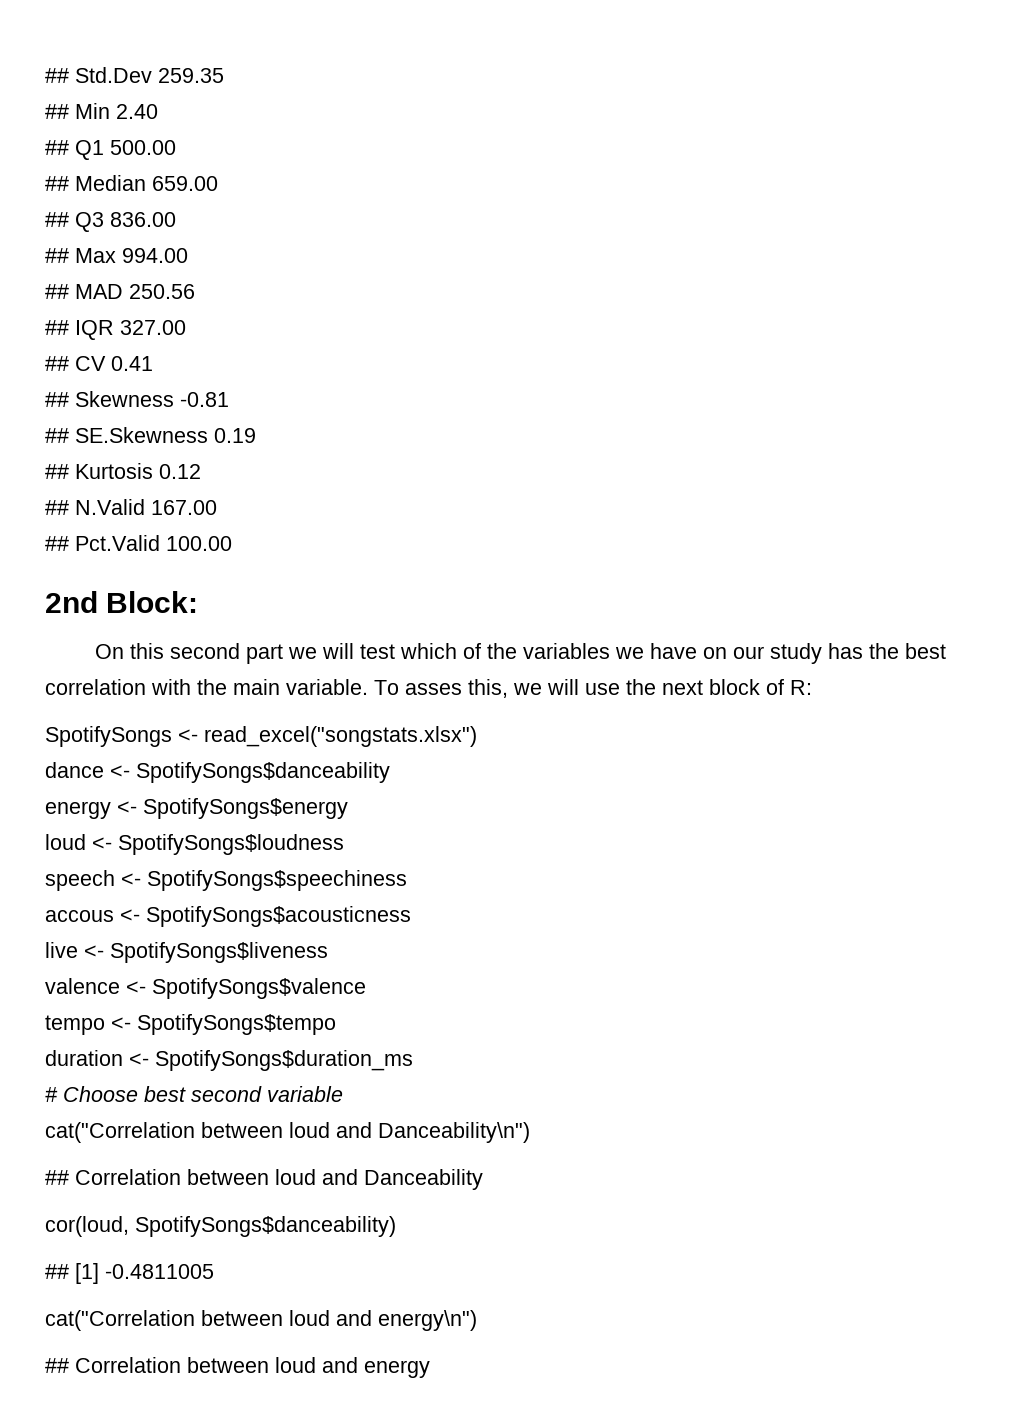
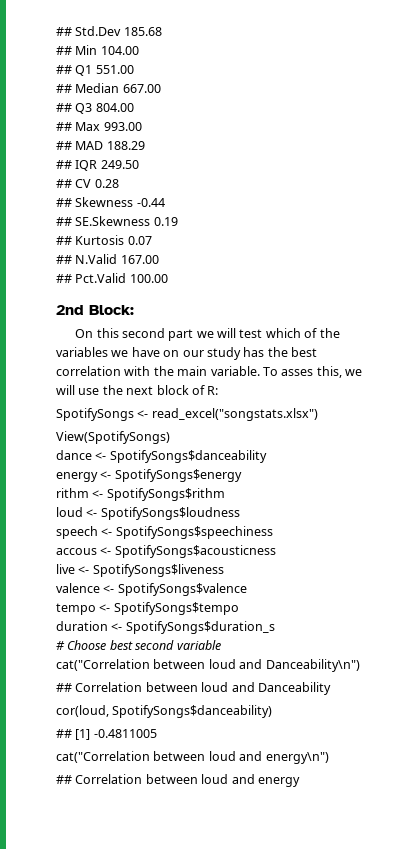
[158,68,224,83] 259.35 -> [123,27,162,36] 185.68
[116,104,158,119] 2.40 -> [100,46,139,55] 104.00
[110,140,176,155] 500.00 -> [95,65,134,74] 551.00
[152,176,218,191] 659.00 -> [122,84,161,93] 667.00
[110,212,176,227] 836.00 -> [95,103,134,112] 804.00
[122,248,188,263] 994.00 -> [103,122,142,131] 993.00
[129,284,195,299] 250.56 -> [106,141,145,150] 188.29
[120,320,186,335] 327.00 -> [100,160,139,169] 249.50
[111,356,153,371] 0.41 -> [94,179,119,188] 0.28
[180,392,229,407] -0.81 -> [136,198,165,207] -0.44
[159,464,201,479] 0.12 -> [127,236,152,245] 0.07
(477, 736) none -> [56,431,170,444] // View(SpotifySongs)
(348, 808) none -> [56,488,225,501] // rithm <- SpotifySongs$rithm
[155,1050,413,1071] SpotifySongs$duration_ms -> [125,621,275,634] SpotifySongs$duration_s

